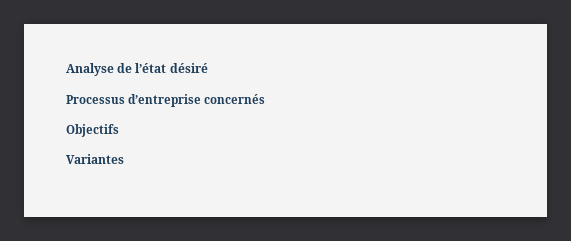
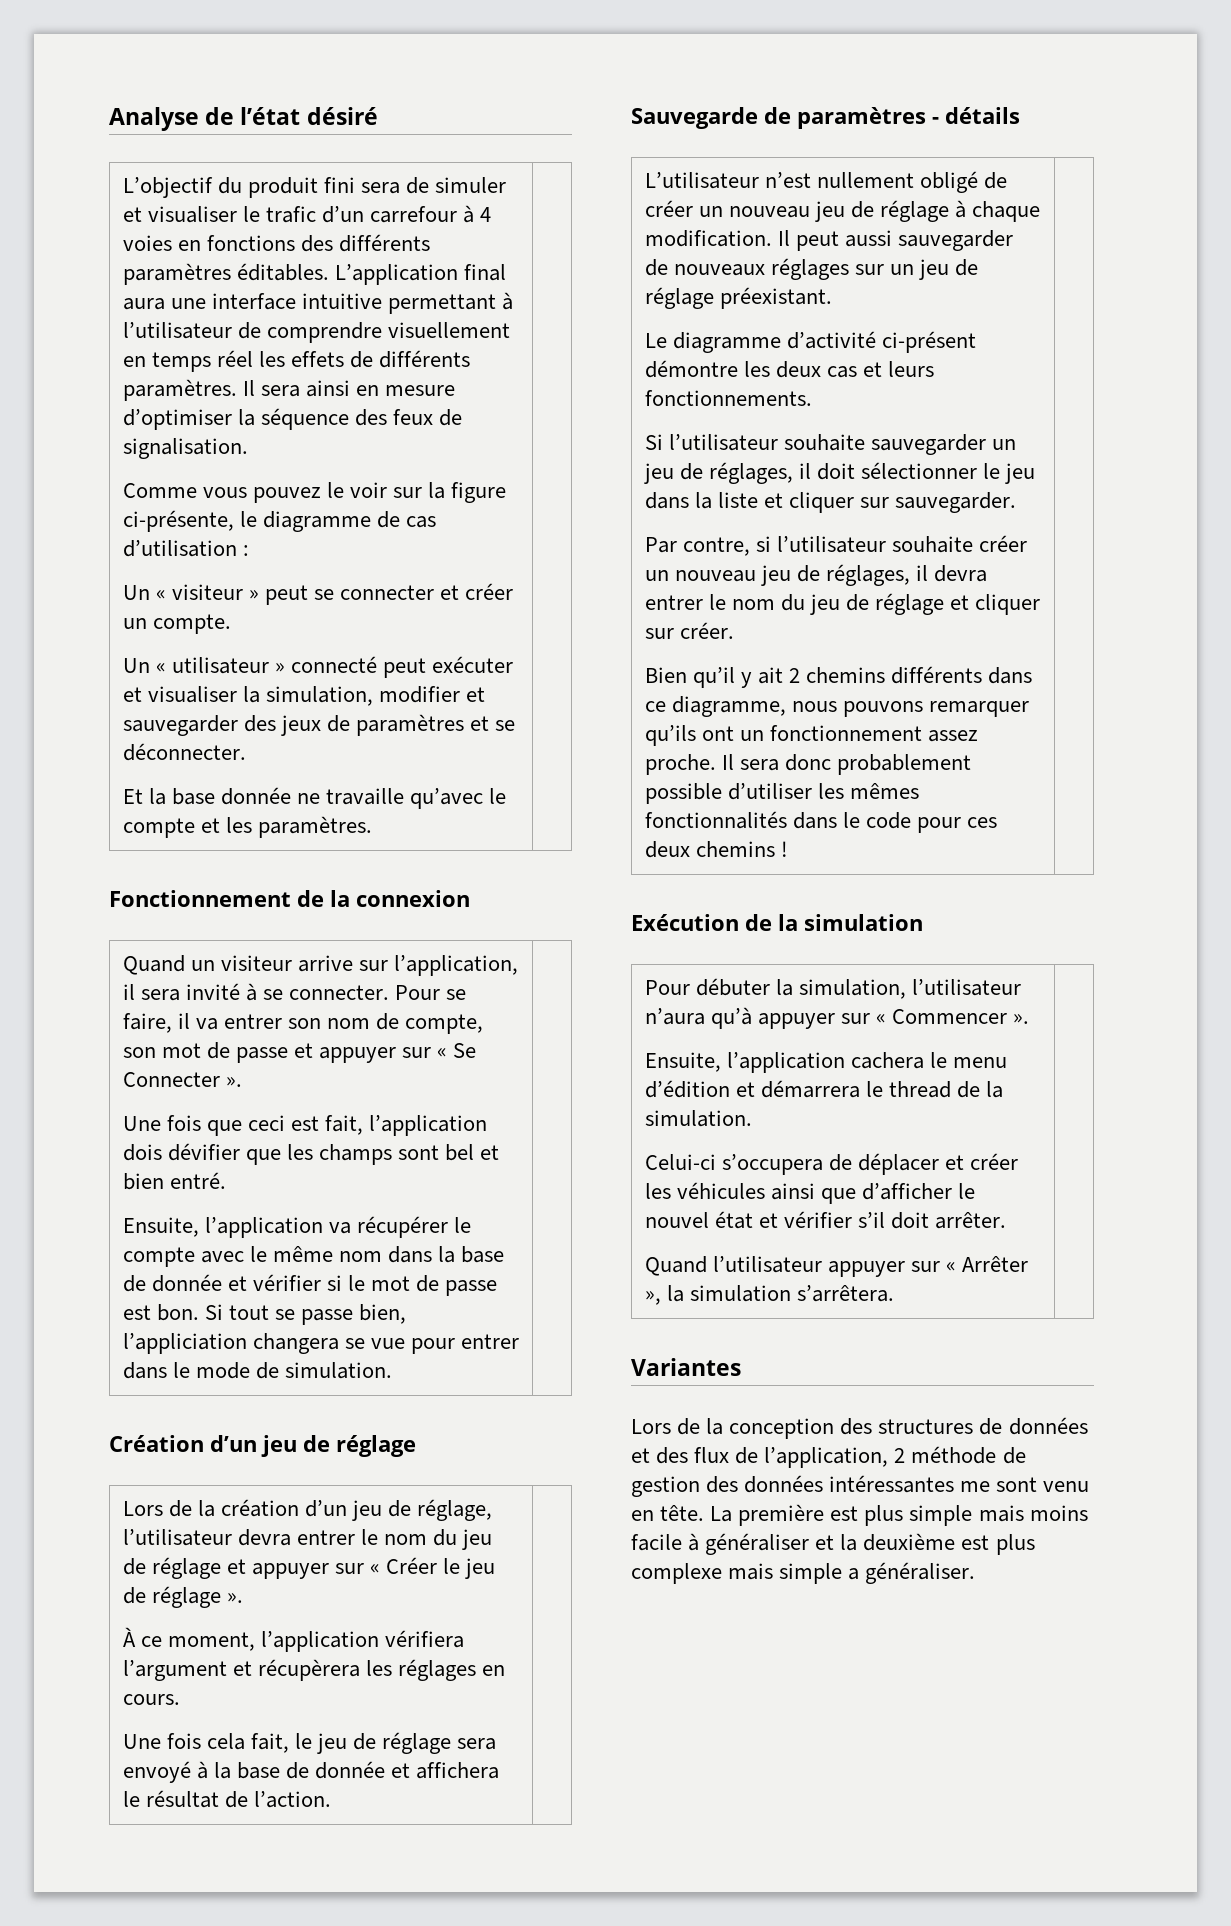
[66,94,266,107] [66,124,119,137] [66,154,124,164] // Processus d’entreprise concernés // Objectifs // Variantes -> [122,177,506,198] [122,205,492,223] [122,234,430,252] [122,263,506,285] [122,292,513,314] [122,322,510,343] [122,350,470,372] [122,379,455,401] [122,408,462,430] [122,438,248,459] [122,482,507,503] [122,510,436,532] [122,540,249,557] [122,583,514,605] [122,614,231,634] [122,656,513,678] [122,686,485,706] [122,714,515,736] [122,743,246,761] [122,787,507,809] [122,816,372,838] [109,890,470,907] [122,955,518,976] [122,983,467,1001] [122,1013,484,1034] [122,1042,477,1063] [122,1072,242,1087] [122,1115,487,1136] [122,1143,500,1165] [122,1172,226,1190] [122,1216,471,1238] [122,1246,505,1267] [122,1274,498,1296] [122,1304,406,1325] [122,1333,519,1354] [122,1362,392,1379] [109,1435,416,1457] [122,1499,493,1521] [122,1529,492,1550] [122,1557,496,1579] [122,1586,243,1608] [122,1627,464,1652] [122,1659,505,1681] [122,1694,180,1705] [122,1732,497,1754] [122,1761,500,1783] [122,1790,331,1808] [631,107,1020,129] [644,171,1007,193] [644,200,1041,222] [644,230,1013,251] [644,258,978,280] [644,287,832,309] [644,331,976,353] [644,360,934,378] [644,390,812,406] [644,434,1016,455] [643,462,1036,484] [644,492,1016,513] [644,535,1027,556] [644,564,987,586] [644,593,1041,615] [644,622,734,639] [644,666,1033,688] [644,696,1029,717] [644,725,978,746] [644,754,971,775] [644,783,919,804] [644,811,997,833] [644,841,788,858] [631,914,923,931] [644,978,1021,999] [644,1007,1029,1029] [644,1052,1007,1073] [644,1080,1003,1098] [644,1110,752,1127] [644,1153,1018,1175] [644,1182,975,1204] [644,1211,1006,1229] [644,1256,1028,1277] [644,1285,894,1305] [631,1358,741,1376] [631,1417,1088,1439] [631,1446,1026,1468] [631,1475,1090,1497] [631,1504,1088,1526] [631,1533,1035,1555] [631,1562,976,1584] // L’objectif du produit fini sera de simuler et visualiser le trafic d’un carrefour à 4 voies en fonctions des différents paramètres éditables. L’application final aura une interface intuitive permettant à l’utilisateur de comprendre visuellement en temps réel les effets de différents paramètres. Il sera ainsi en mesure d’optimiser la séquence des feux de signalisation. // Comme vous pouvez le voir sur la figure ci-présente, le diagramme de cas d’utilisation : // Un « visiteur » peut se connecter et créer un compte. // Un « utilisateur » connecté peut exécuter et visualiser la simulation, modifier et sauvegarder des jeux de paramètres et se déconnecter. // Et la base donnée ne travaille qu’avec le compte et les paramètres. | // Fonctionnement de la connexion // Quand un visiteur arrive sur l’application, il sera invité à se connecter. Pour se faire, il va entrer son nom de compte, son mot de passe et appuyer sur « Se Connecter ». // Une fois que ceci est fait, l’application dois dévifier que les champs sont bel et bien entré. // Ensuite, l’application va récupérer le compte avec le même nom dans la base de donnée et vérifier si le mot de passe est bon. Si tout se passe bien, l’appliciation changera se vue pour entrer dans le mode de simulation. | // Création d’un jeu de réglage // Lors de la création d’un jeu de réglage, l’utilisateur devra entrer le nom du jeu de réglage et appuyer sur « Créer le jeu de réglage ». // À ce moment, l’application vérifiera l’argument et récupèrera les réglages en cours. // Une fois cela fait, le jeu de réglage sera envoyé à la base de donnée et affichera le résultat de l’action. | // Sauvegarde de paramètres - détails // L’utilisateur n’est nullement obligé de créer un nouveau jeu de réglage à chaque modification. Il peut aussi sauvegarder de nouveaux réglages sur un jeu de réglage préexistant. // Le diagramme d’activité ci-présent démontre les deux cas et leurs fonctionnements. // Si l’utilisateur souhaite sauvegarder un jeu de réglages, il doit sélectionner le jeu dans la liste et cliquer sur sauvegarder. // Par contre, si l’utilisateur souhaite créer un nouveau jeu de réglages, il devra entrer le nom du jeu de réglage et cliquer sur créer. // Bien qu’il y ait 2 chemins différents dans ce diagramme, nous pouvons remarquer qu’ils ont un fonctionnement assez proche. Il sera donc probablement possible d’utiliser les mêmes fonctionnalités dans le code pour ces deux chemins ! | // Exécution de la simulation // Pour débuter la simulation, l’utilisateur n’aura qu’à appuyer sur « Commencer ». // Ensuite, l’application cachera le menu d’édition et démarrera le thread de la simulation. // Celui-ci s’occupera de déplacer et créer les véhicules ainsi que d’afficher le nouvel état et vérifier s’il doit arrêter. // Quand l’utilisateur appuyer sur « Arrêter », la simulation s’arrêtera. | // Variantes // Lors de la conception des structures de données et des flux de l’application, 2 méthode de gestion des données intéressantes me sont venu en tête. La première est plus simple mais moins facile à généraliser et la deuxième est plus complexe mais simple a généraliser.

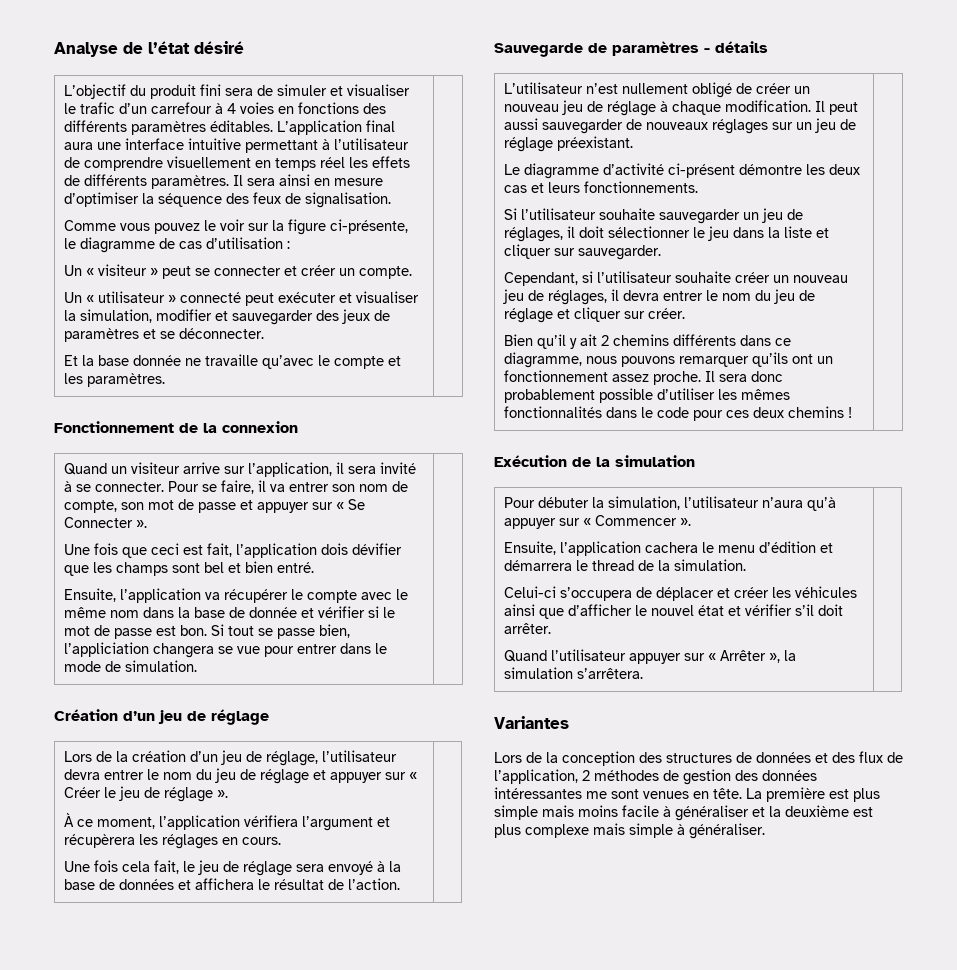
[314,1761,385,1779] donnée -> [119,879,175,890] données
[644,537,750,556] Par contre, -> [504,272,579,286] Cependant,
[911,1446,997,1464] méthode -> [594,770,659,781] méthodes
[1043,1481,1090,1492] venu -> [643,791,689,799] venues
[848,1568,860,1580] a -> [677,824,685,835] à

